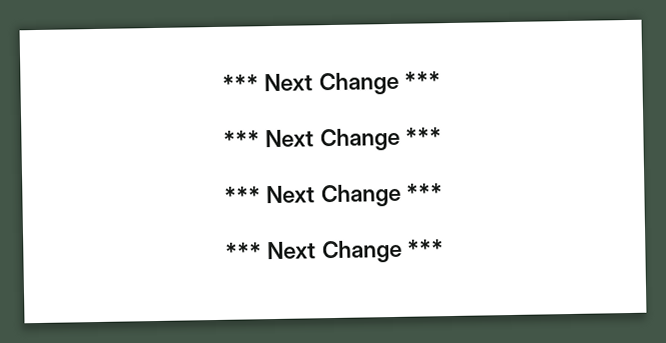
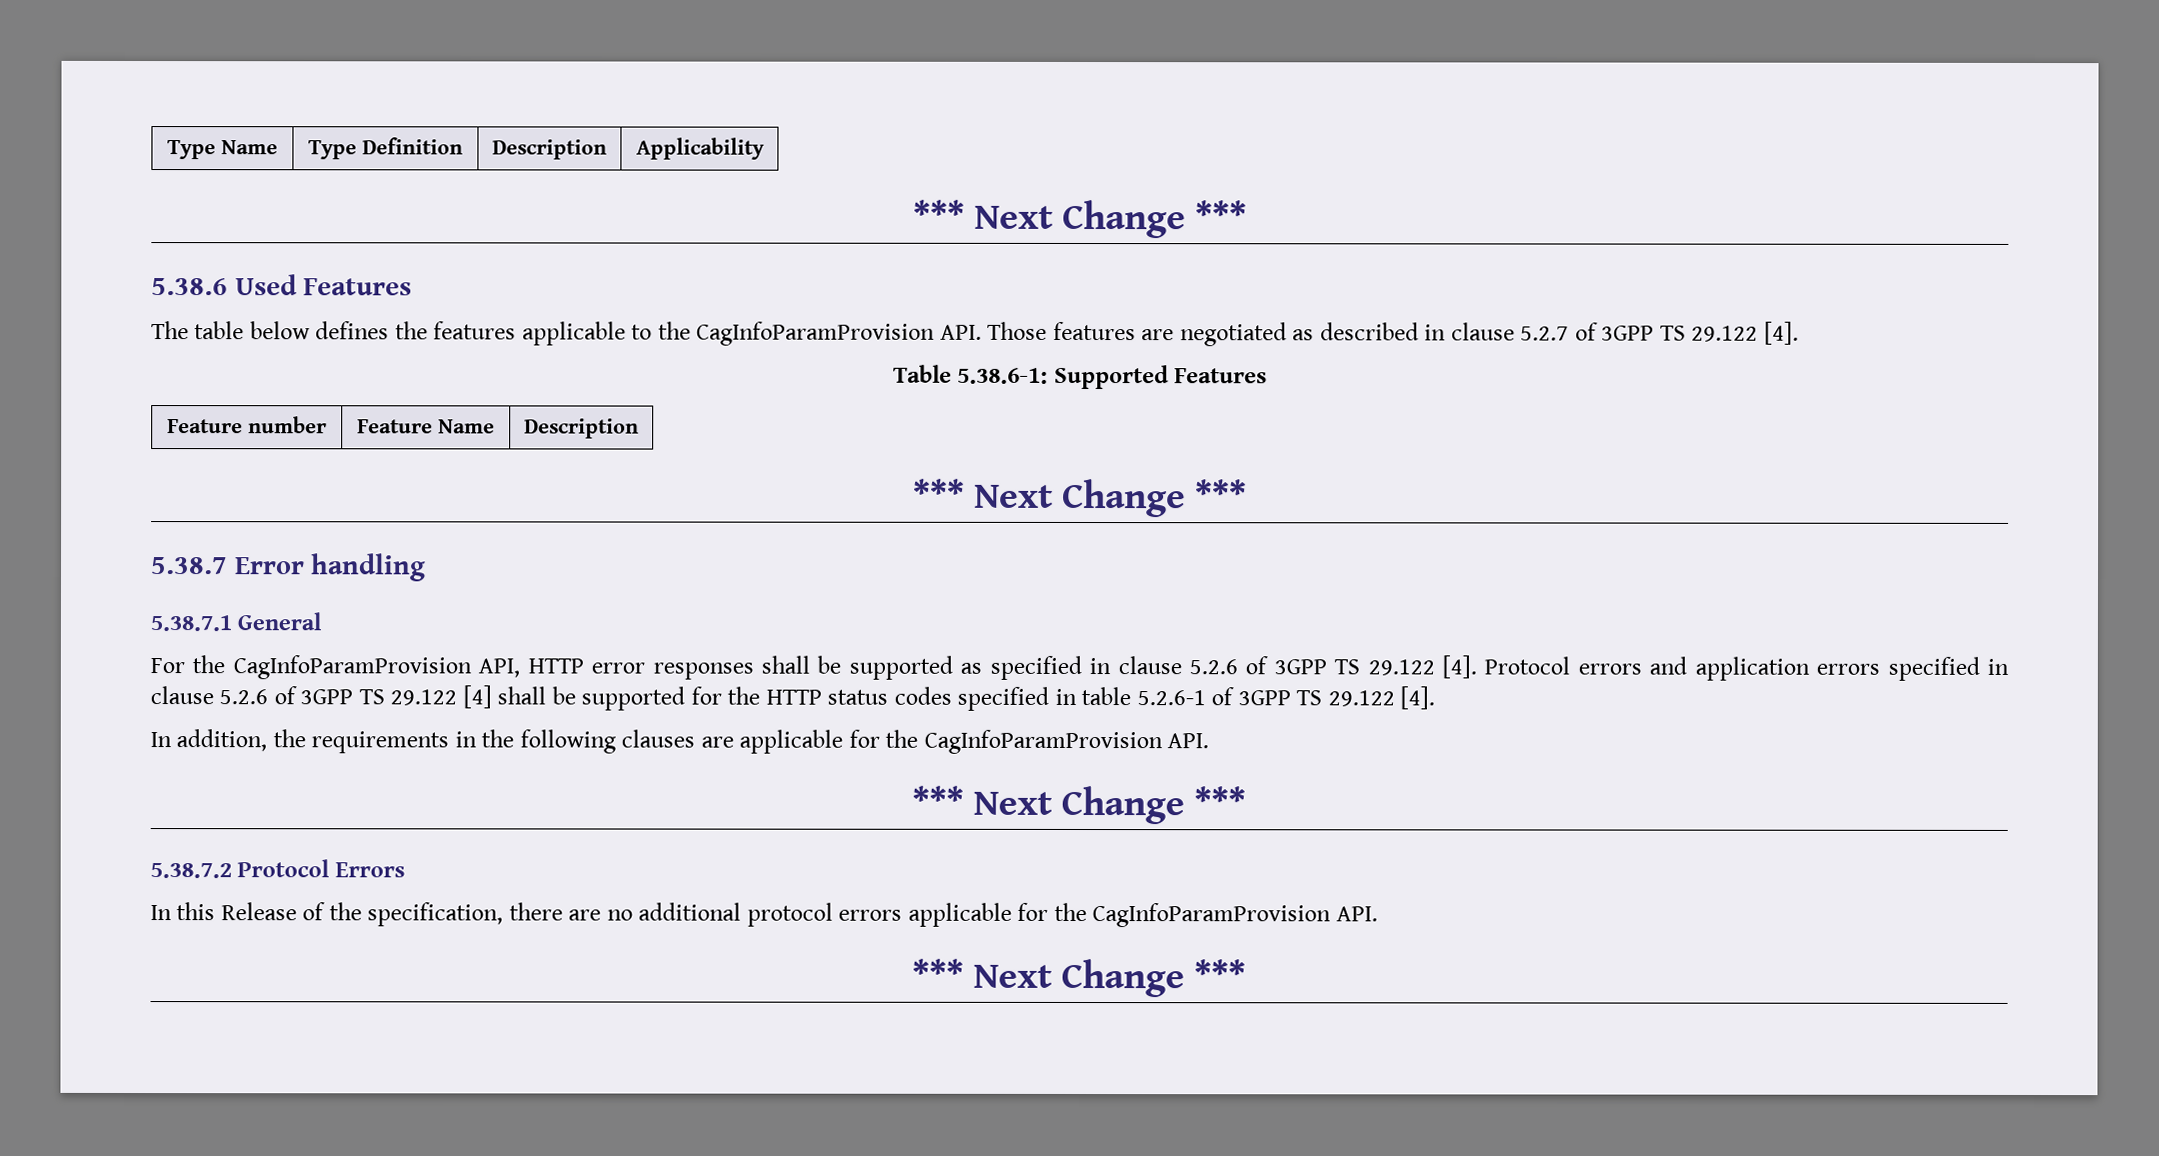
[222,71,441,96] [223,127,442,152] [224,183,443,208] *** Next Change *** // *** Next Change *** // *** Next Change *** -> [167,140,278,160] [308,137,463,160] [492,139,607,160] [635,137,765,160] [912,199,1248,239] [151,274,413,296] [151,321,1799,347] [892,364,1268,390] [167,416,327,434] [357,419,495,434] [524,418,639,439] [912,478,1248,518] [151,553,427,582] [150,612,323,632] [150,655,2009,681] [150,685,1436,711] [150,729,1210,755] [911,785,1247,825] [150,859,405,879] [150,902,1378,928] Type Name | Type Definition | Description | Applicability // *** Next Change *** // 5.38.6 Used Features // The table below defines the features applicable to the CagInfoParamProvision API. Those features are negotiated as described in clause 5.2.7 of 3GPP TS 29.122 [4]. // Table 5.38.6-1: Supported Features // Feature number | Feature Name | Description // *** Next Change *** // 5.38.7 Error handling // 5.38.7.1 General // For the CagInfoParamProvision API, HTTP error responses shall be supported as specified in clause 5.2.6 of 3GPP TS 29.122 [4]. Protocol errors and application errors specified in clause 5.2.6 of 3GPP TS 29.122 [4] shall be supported for the HTTP status codes specified in table 5.2.6-1 of 3GPP TS 29.122 [4]. // In addition, the requirements in the following clauses are applicable for the CagInfoParamProvision API. // *** Next Change *** // 5.38.7.2 Protocol Errors // In this Release of the specification, there are no additional protocol errors applicable for the CagInfoParamProvision API.

